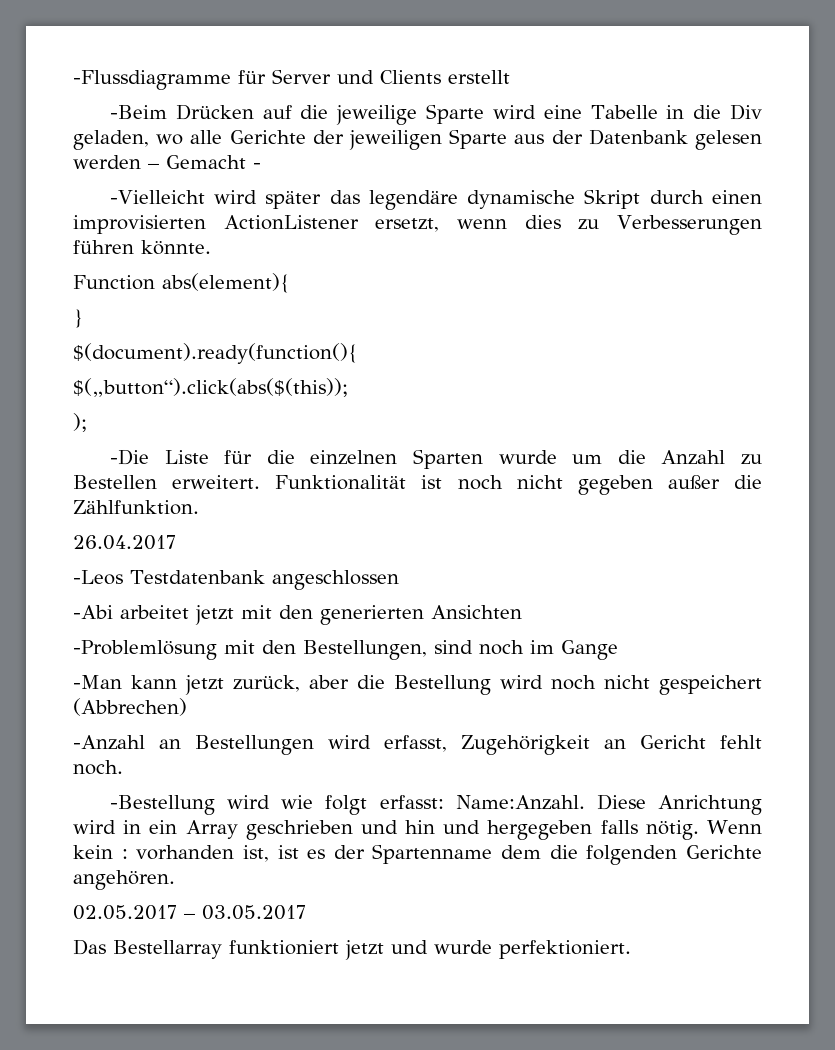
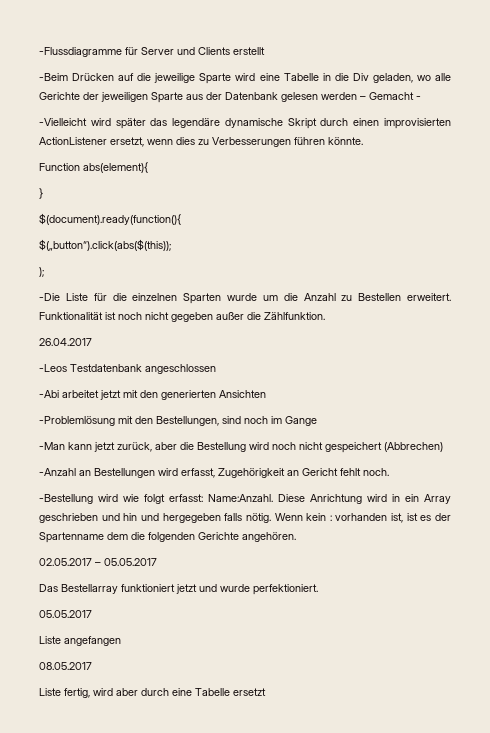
[202,905,306,920] 03.05.2017 -> [104,558,157,566] 05.05.2017
(631, 949) none -> [39,610,92,618] [39,636,121,646] [39,662,92,670] [39,688,266,698] // 05.05.2017 // Liste angefangen // 08.05.2017 // Liste fertig, wird aber durch eine Tabelle ersetzt

